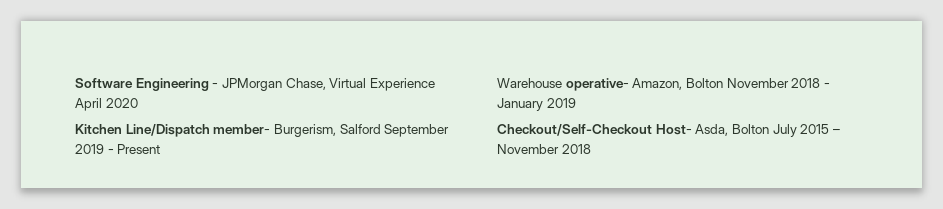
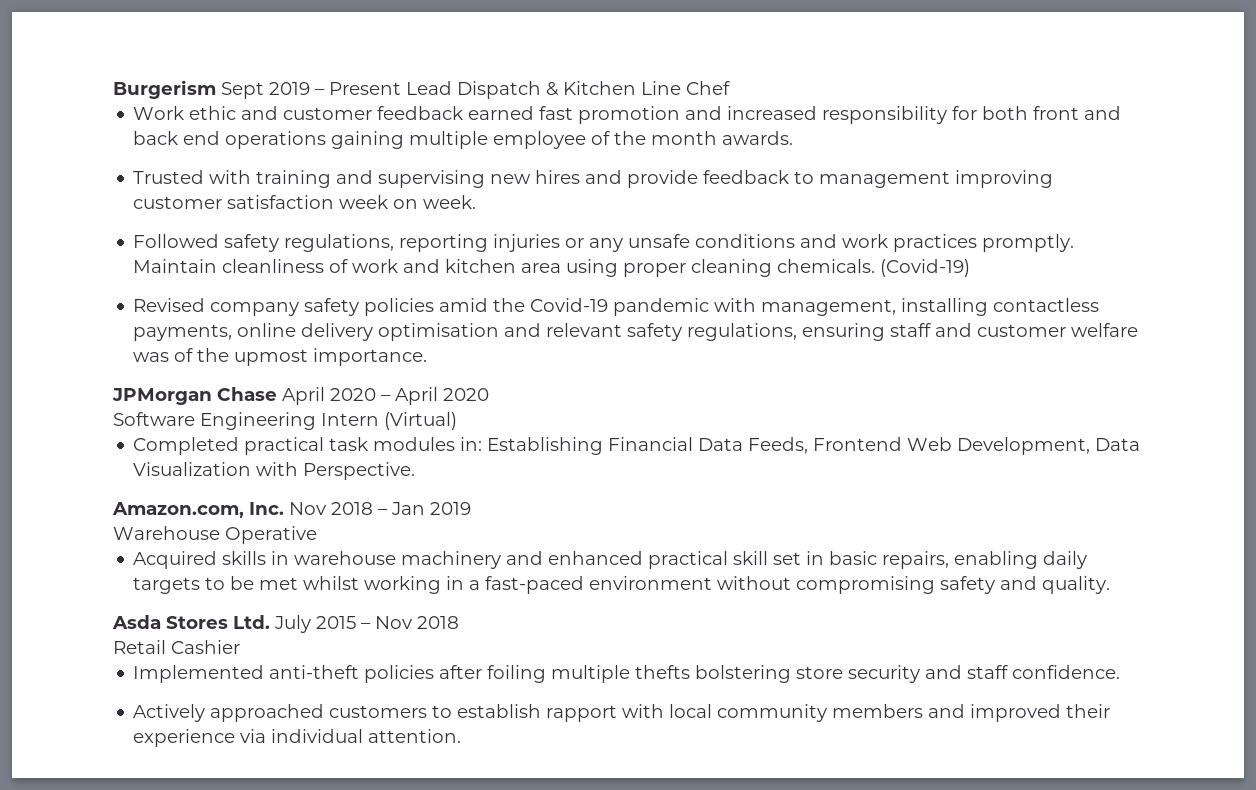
[75,78,435,91] [75,98,138,111] [75,124,450,137] [75,144,161,154] Software Engineering - JPMorgan Chase, Virtual Experience April 2020 // Kitchen Line/Dispatch member- Burgerism, Salford September 2019 - Present -> [113,80,730,99] [133,106,1122,124] [133,131,794,149] [133,170,1054,188] [133,195,477,209] [133,234,1075,252] [133,259,971,277] [133,298,1100,316] [133,323,1139,341] [133,348,428,366] [112,387,489,405] [113,412,457,430] [133,437,1141,455] [133,462,416,480] [112,502,471,518] Burgerism Sept 2019 – Present Lead Dispatch & Kitchen Line Chef // Work ethic and customer feedback earned fast promotion and increased responsibility for both front and back end operations gaining multiple employee of the month awards. // Trusted with training and supervising new hires and provide feedback to management improving customer satisfaction week on week. // Followed safety regulations, reporting injuries or any unsafe conditions and work practices promptly. Maintain cleanliness of work and kitchen area using proper cleaning chemicals. (Covid-19) // Revised company safety policies amid the Covid-19 pandemic with management, installing contactless payments, online delivery optimisation and relevant safety regulations, ensuring staff and customer welfare was of the upmost importance. // JPMorgan Chase April 2020 – April 2020 // Software Engineering Intern (Virtual) // Completed practical task modules in: Establishing Financial Data Feeds, Frontend Web Development, Data Visualization with Perspective. // Amazon.com, Inc. Nov 2018 – Jan 2019
[565,78,830,91] [497,98,576,111] [497,124,769,136] operative- Amazon, Bolton November 2018 - January 2019 // Checkout/Self-Checkout Host- Asda, Bolton -> [225,526,317,544] [133,551,1088,569] [133,576,1111,594] [112,615,270,629] Operative // Acquired skills in warehouse machinery and enhanced practical skill set in basic repairs, enabling daily targets to be met whilst working in a fast-paced environment without compromising safety and quality. // Asda Stores Ltd.
[497,144,591,154] November 2018 -> [375,616,459,629] [113,640,240,654] [133,665,1121,683] [133,704,1111,722] [133,729,462,747] Nov 2018 // Retail Cashier // Implemented anti-theft policies after foiling multiple thefts bolstering store security and staff confidence. // Actively approached customers to establish rapport with local community members and improved their experience via individual attention.

